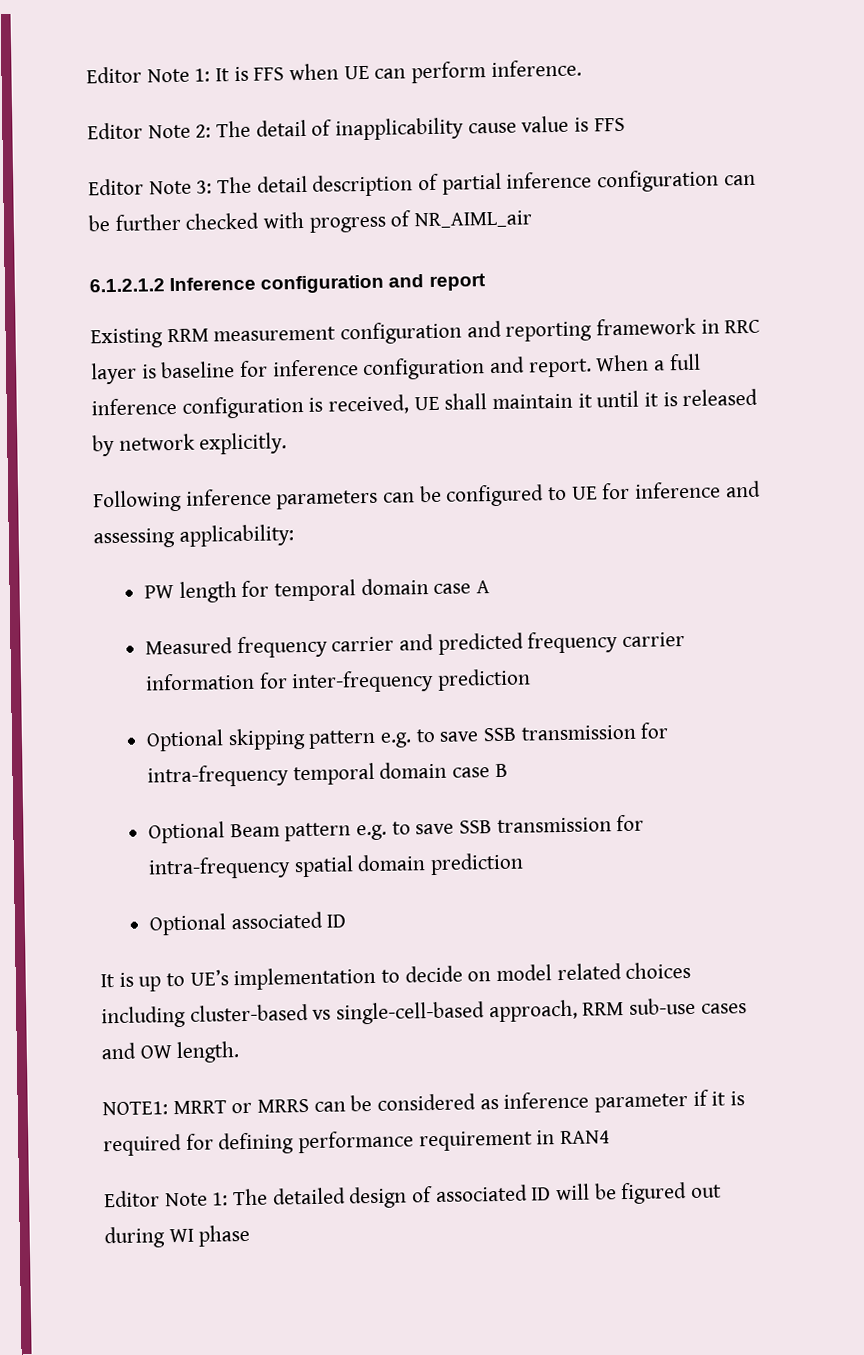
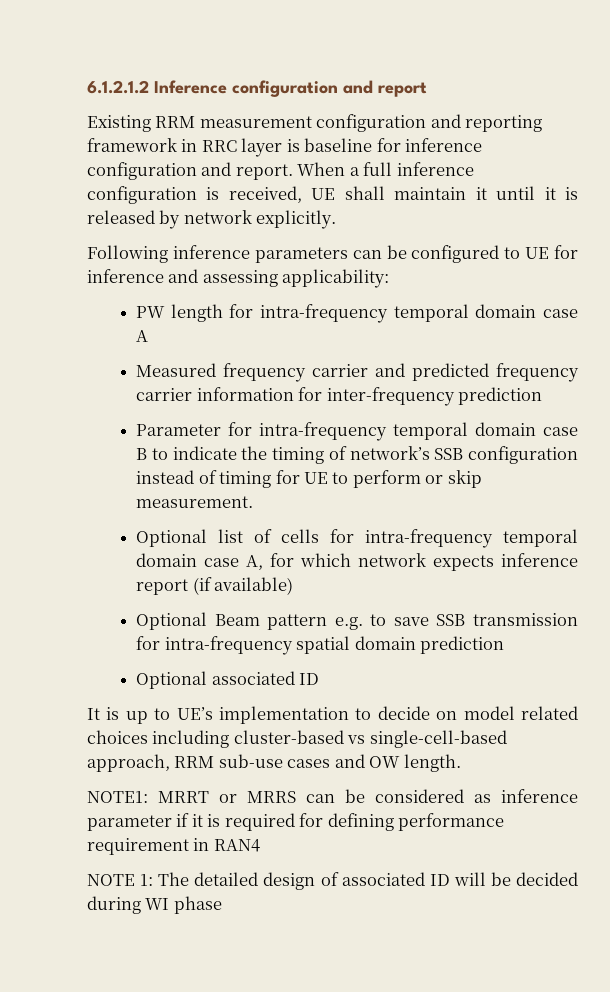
[86,59,582,84] [87,115,625,141] [88,169,756,197] [88,210,533,233] Editor Note 1: It is FFS when UE can perform inference. // Editor Note 2: The detail of inapplicability cause value is FFS // Editor Note 3: The detail description of partial inference configuration can be further checked with progress of NR_AIML_air // -> (87, 87) none
(270, 588) none -> [260,304,389,323] intra-frequency
[146,724,636,752] Optional skipping pattern e.g. to save SSB transmission -> [136,424,222,436] Parameter
(508, 770) none -> [151,446,578,464] [136,470,482,488] [136,496,254,508] [136,529,578,548] [136,553,578,571] [136,577,294,595] to indicate the timing of network’s SSB configuration instead of timing for UE to perform or skip measurement. // Optional list of cells for intra-frequency temporal domain case A, for which network expects inference report (if available)
[104,1190,208,1208] Editor Note -> [87,874,135,886] NOTE
[620,1182,723,1205] figured out -> [516,872,579,886] decided

